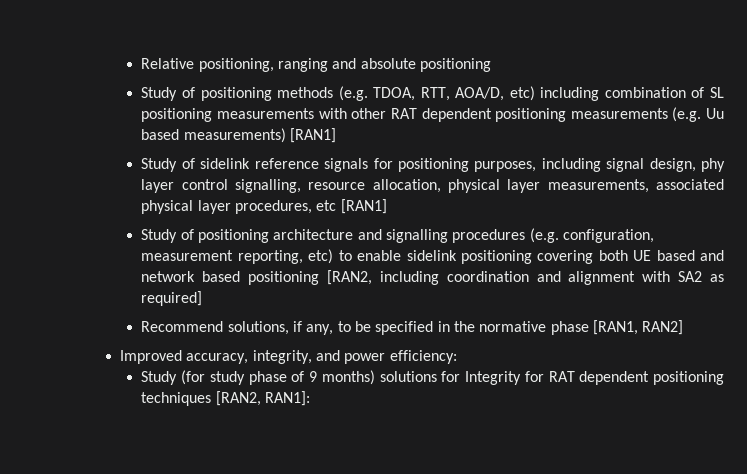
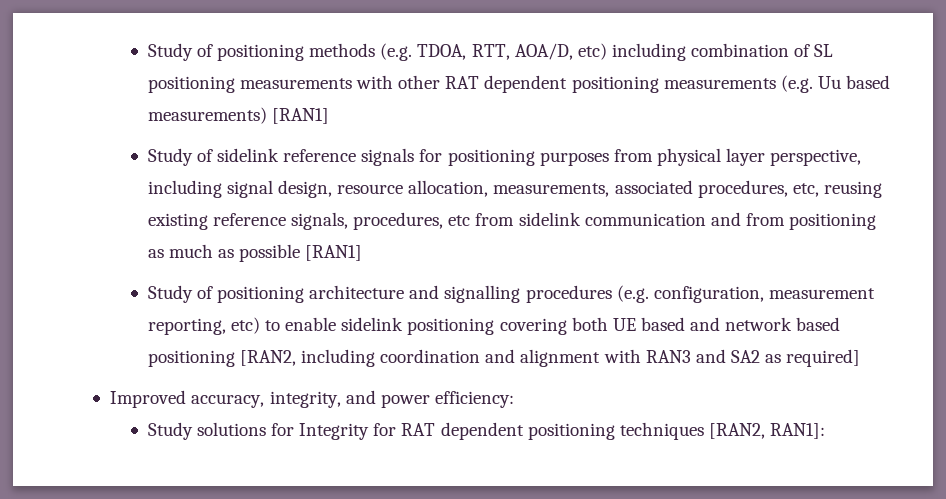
[141,58,492,72] Relative positioning, ranging and absolute positioning // -> (147, 52) none
[474,158,725,172] [141,179,725,193] [141,200,337,214] purposes, including signal design, phy layer control signalling, resource allocation, physical layer measurements, associated physical layer procedures, etc -> [539,148,862,166] [147,180,882,198] [147,212,877,230] [147,244,301,262] purposes from physical layer perspective, including signal design, resource allocation, measurements, associated procedures, etc, reusing existing reference signals, procedures, etc from sidelink communication and from positioning as much as possible
(671, 276) none -> [645,349,726,363] RAN3 and
[141,320,684,335] // Recommend solutions, if any, to be specified in the normative phase [RAN1, RAN2] -> (861, 358) none
[181,370,375,385] (for study phase of 9 months) -> (193, 431) none

